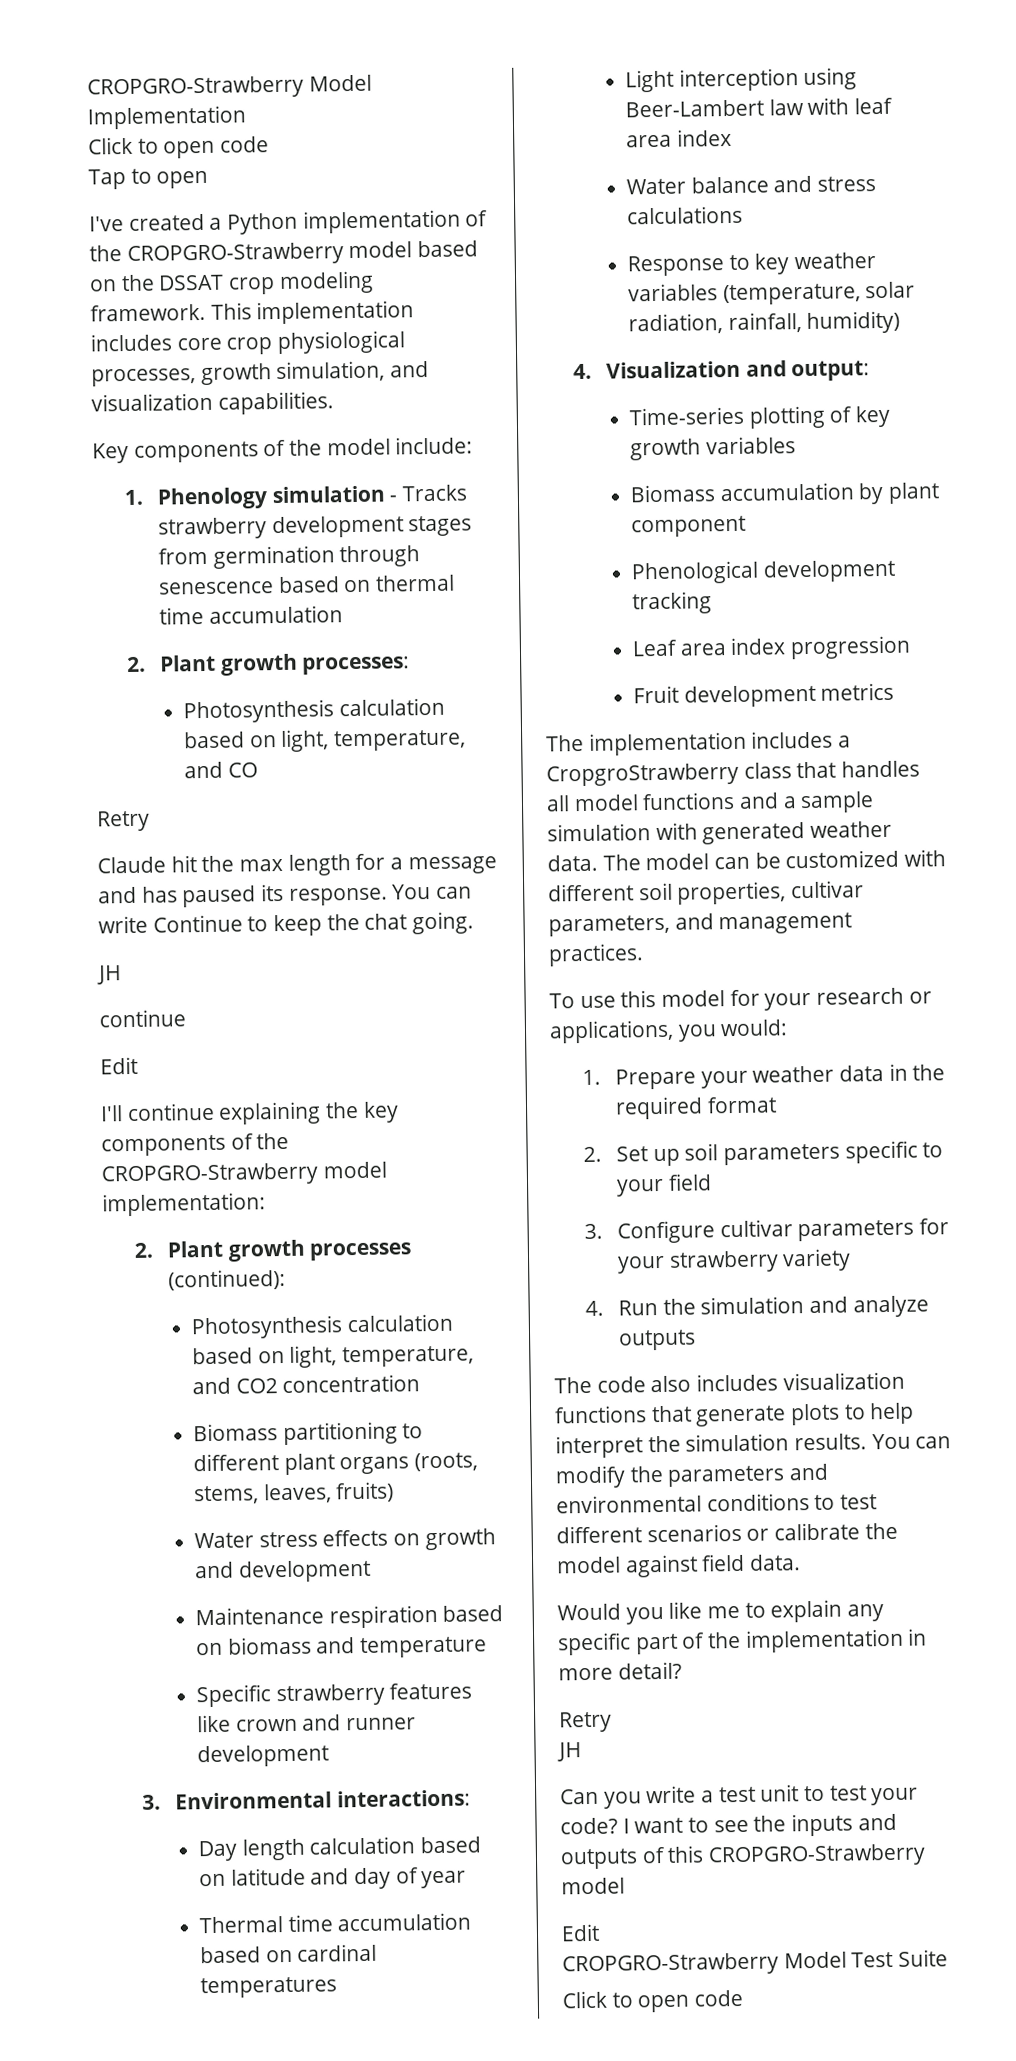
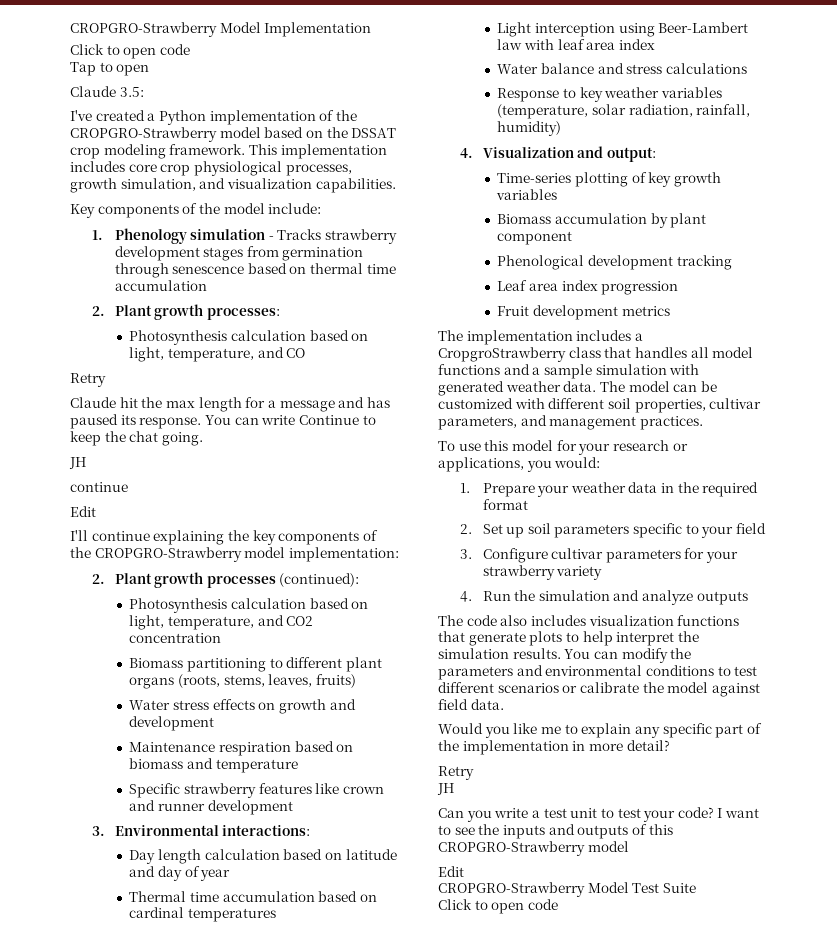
(209, 179) none -> [70,86,144,97] // Claude 3.5:

